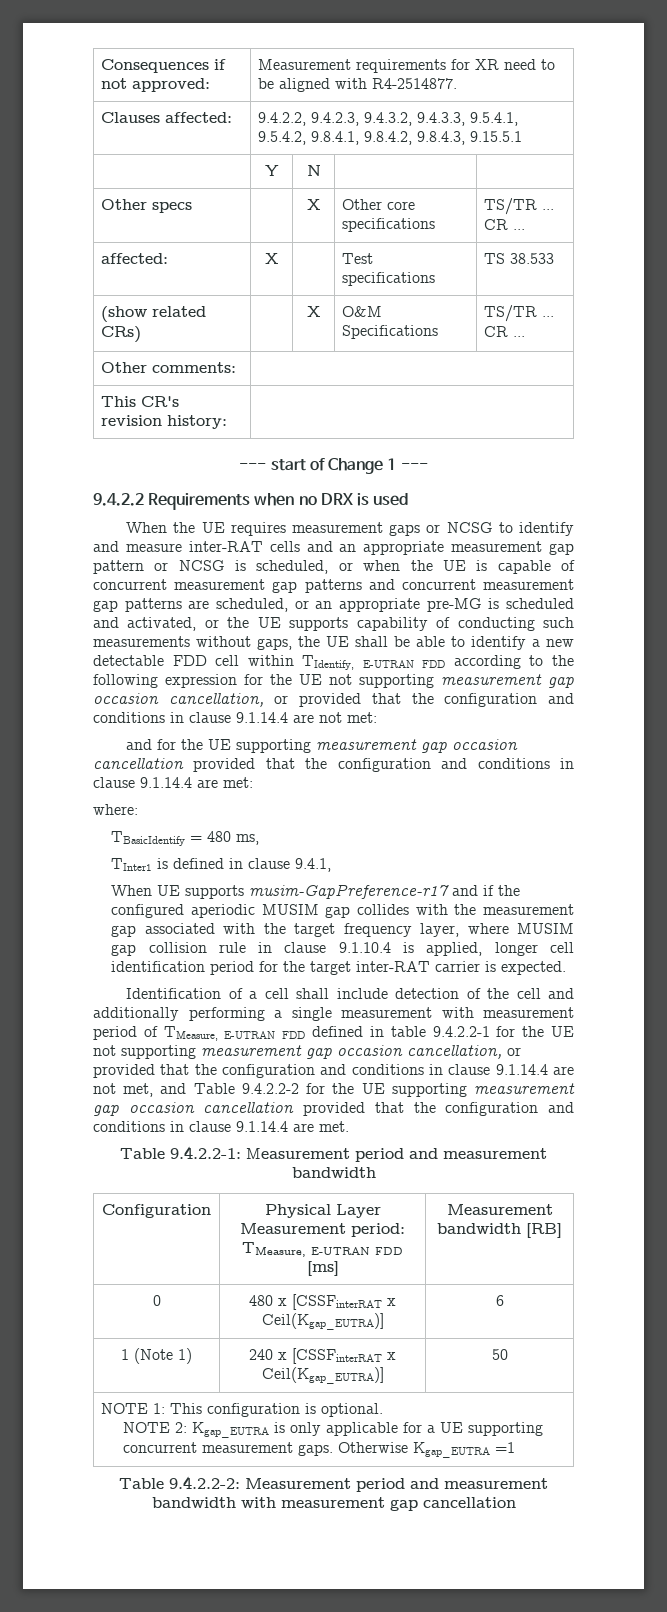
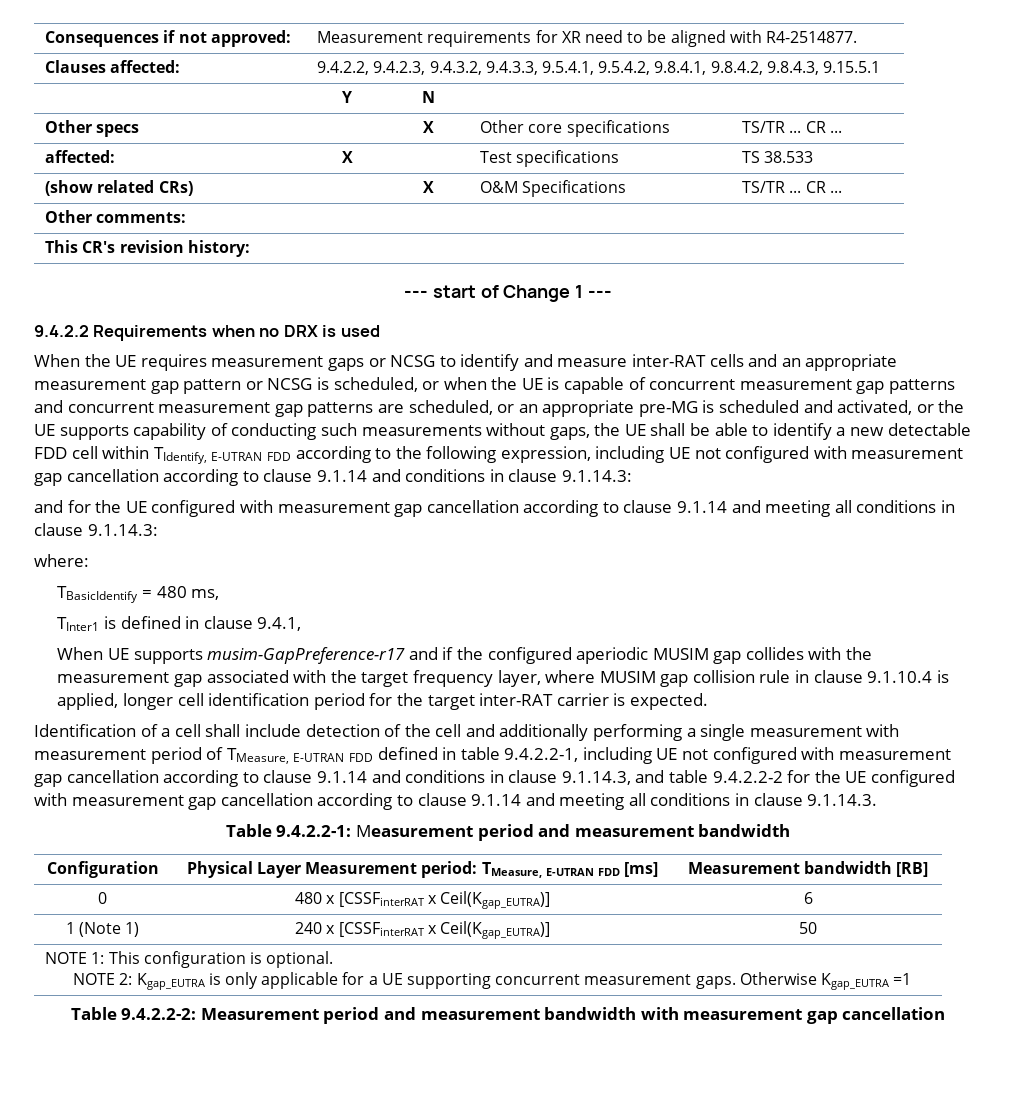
[165,674,574,688] [93,693,574,707] [93,712,377,723] [126,739,519,753] [93,758,574,772] [93,777,253,788] expression for the UE not supporting measurement gap occasion cancellation, or provided that the configuration and conditions in clause 9.1.14.4 are not met: // and for the UE supporting measurement gap occasion cancellation provided that the configuration and conditions in clause 9.1.14.4 are met: -> [500,446,964,463] [34,469,632,486] [34,500,956,517] [34,523,158,536] expression, including UE not configured with measurement gap cancellation according to clause 9.1.14 and conditions in clause 9.1.14.3: // and for the UE configured with measurement gap cancellation according to clause 9.1.14 and meeting all conditions in clause 9.1.14.3:
[432,1026,574,1037] [93,1045,521,1059] [93,1064,574,1078] [93,1083,575,1097] [93,1102,574,1116] [93,1121,349,1132] 9.4.2.2-1 for the UE not supporting measurement gap occasion cancellation, or provided that the configuration and conditions in clause 9.1.14.4 are not met, and Table 9.4.2.2-2 for the UE supporting measurement gap occasion cancellation provided that the configuration and conditions in clause 9.1.14.4 are met. -> [504,747,951,764] [34,770,956,787] [34,793,878,810] 9.4.2.2-1, including UE not configured with measurement gap cancellation according to clause 9.1.14 and conditions in clause 9.1.14.3, and table 9.4.2.2-2 for the UE configured with measurement gap cancellation according to clause 9.1.14 and meeting all conditions in clause 9.1.14.3.

